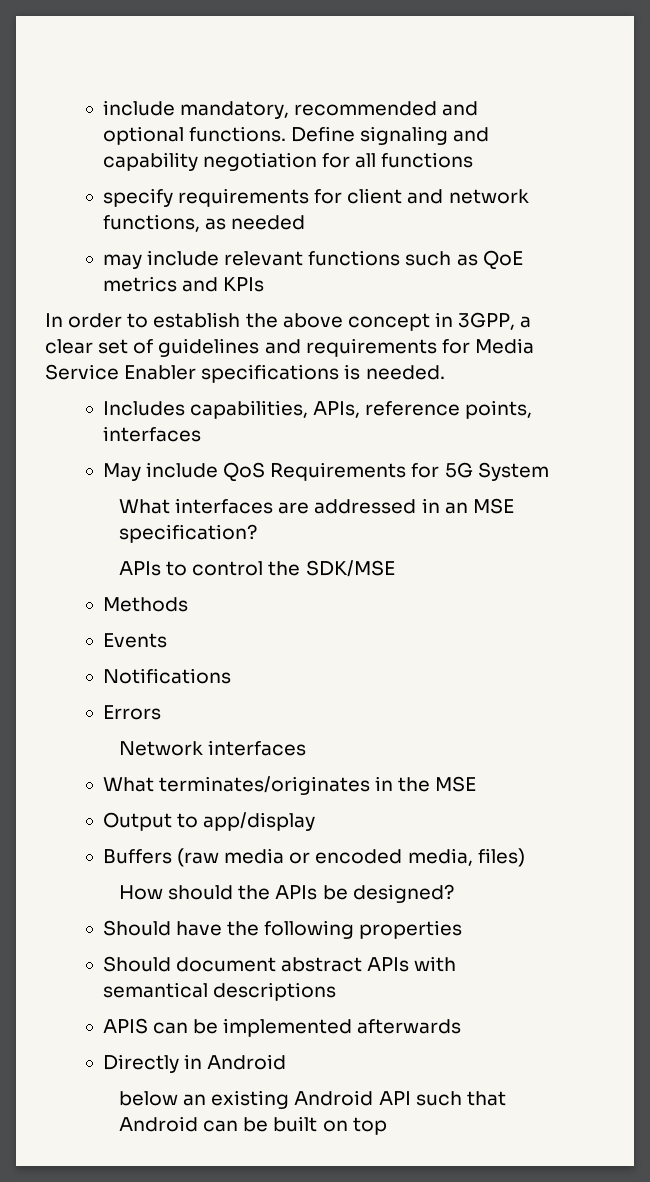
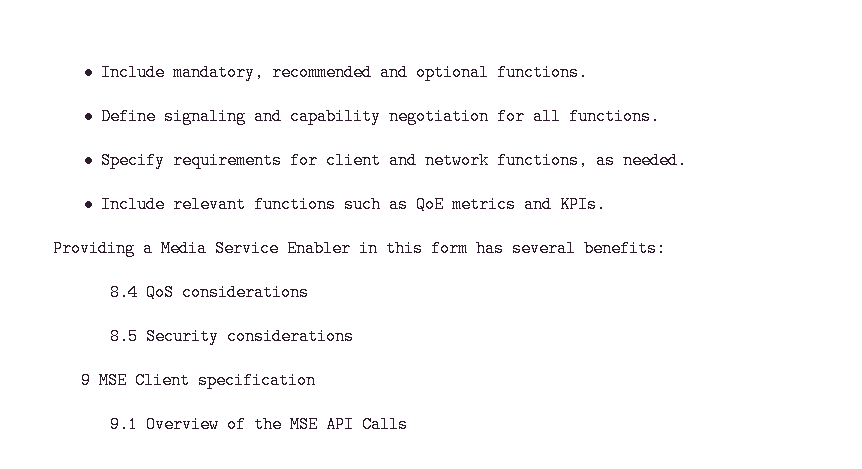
[102,100,175,116] include -> [101,64,166,81] Include
(287, 134) none -> (589, 72) //
[381,152,474,168] [102,188,173,207] functions // specify -> [569,108,661,125] [101,152,166,169] functions. // Specify
[231,215,306,230] [102,250,220,269] needed // may include -> [623,152,688,169] [101,196,166,213] needed. // Include
[223,277,265,292] [45,312,532,331] [45,338,534,357] [45,364,445,383] [102,400,533,419] [102,426,201,442] [102,462,549,482] [119,498,514,514] [119,524,258,543] [119,560,395,577] [102,597,188,612] [102,633,167,648] [102,668,231,684] [102,705,161,720] [119,740,307,756] [102,776,477,795] [102,812,316,831] [102,848,525,867] [119,884,454,903] [102,920,463,939] [102,956,457,972] [102,982,337,1001] [102,1018,462,1037] [102,1054,287,1073] [119,1090,506,1109] [119,1116,387,1135] KPIs // In order to establish the above concept in 3GPP, a clear set of guidelines and requirements for Media Service Enabler specifications is needed. // Includes capabilities, APIs, reference points, interfaces // May include QoS Requirements for 5G System // What interfaces are addressed in an MSE specification? // APIs to control the SDK/MSE // Methods // Events // Notifications // Errors // Network interfaces // What terminates/originates in the MSE // Output to app/display // Buffers (raw media or encoded media, files) // How should the APIs be designed? // Should have the following properties // Should document abstract APIs with semantical descriptions // APIS can be implemented afterwards // Directly in Android // below an existing Android API such that Android can be built on top -> [560,196,607,213] [53,240,666,257] [109,284,309,301] [109,328,354,345] [81,372,317,389] [109,416,408,433] KPIs. // Providing a Media Service Enabler in this form has several benefits: // 8.4 QoS considerations // 8.5 Security considerations // 9 MSE Client specification // 9.1 Overview of the MSE API Calls

